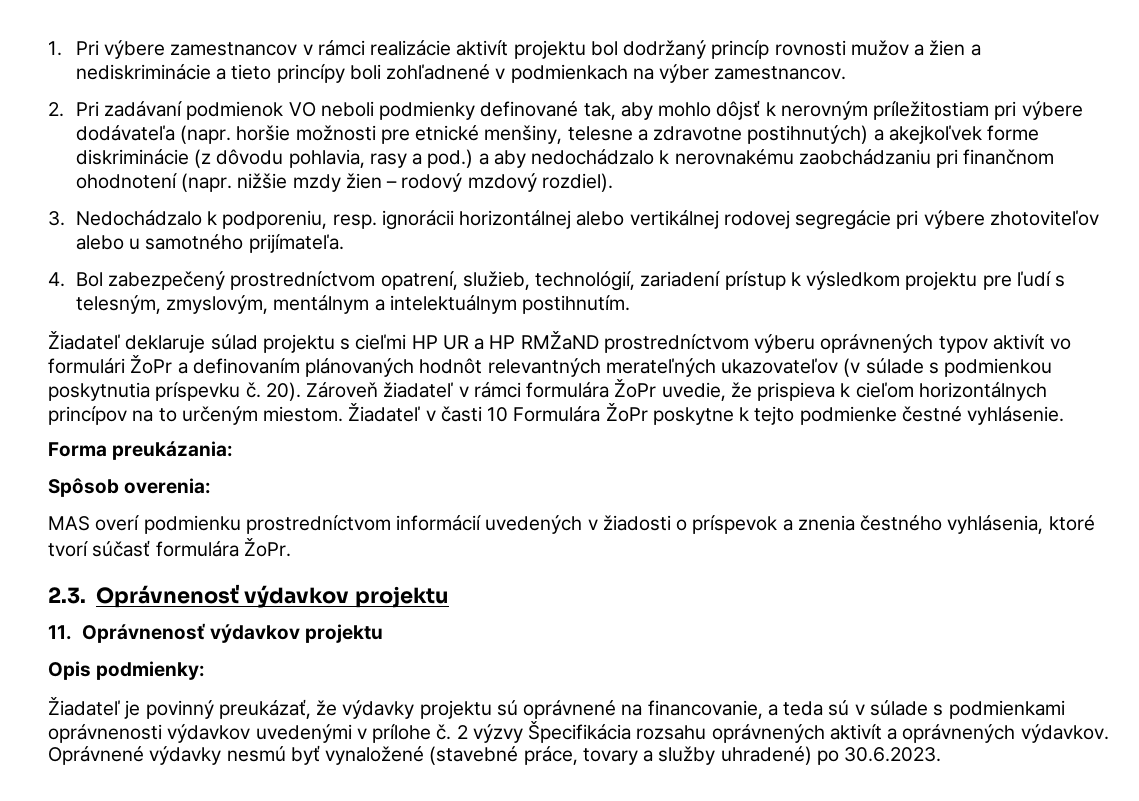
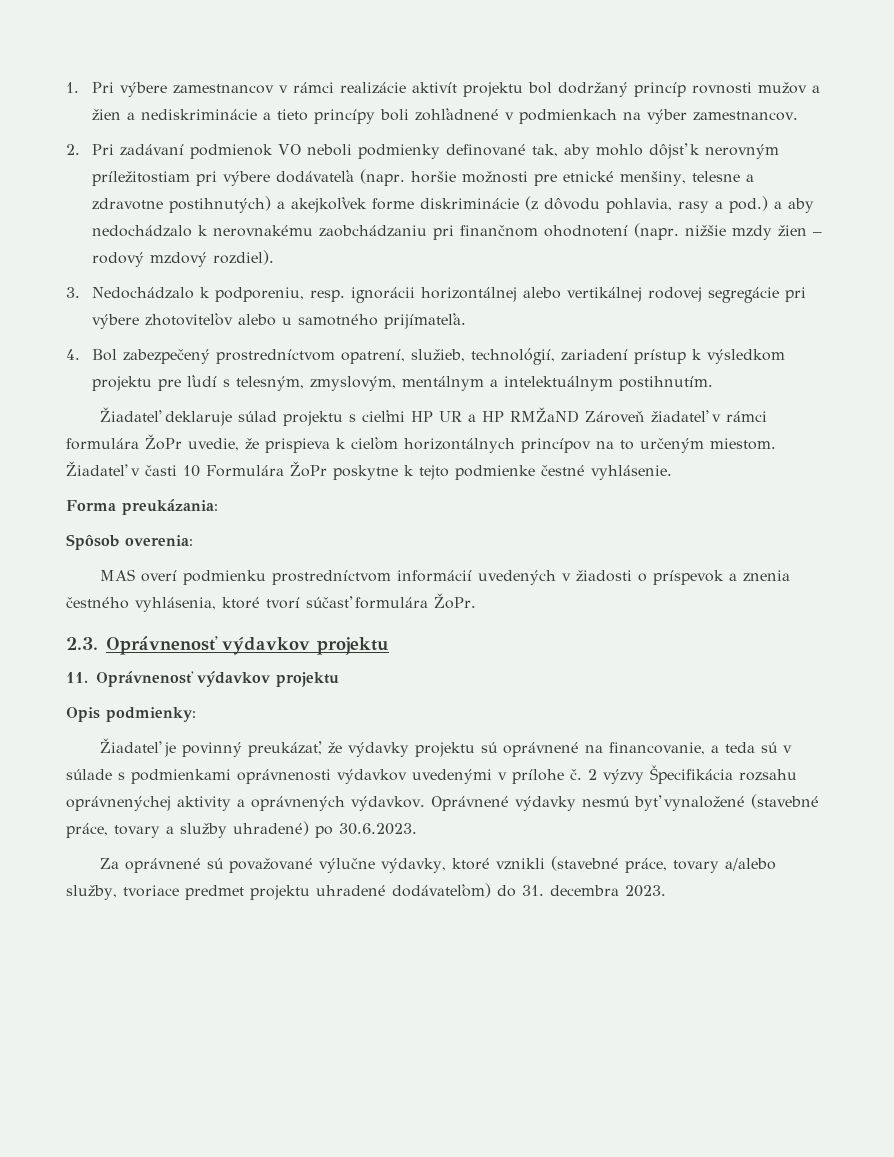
[603,334,1072,353] [48,355,1053,377] [48,382,301,401] prostredníctvom výberu oprávnených typov aktivít vo formulári ŽoPr a definovaním plánovaných hodnôt relevantných merateľných ukazovateľov (v súlade s podmienkou poskytnutia príspevku č. 20). -> (579, 415) none
[711,724,882,743] oprávnených aktivít -> [66,796,231,811] oprávnenýchej aktivity
(942, 754) none -> [99,856,776,873] [66,883,666,900] // Za oprávnené sú považované výlučne výdavky, ktoré vznikli (stavebné práce, tovary a/alebo služby, tvoriace predmet projektu uhradené dodávateľom) do 31. decembra 2023.

